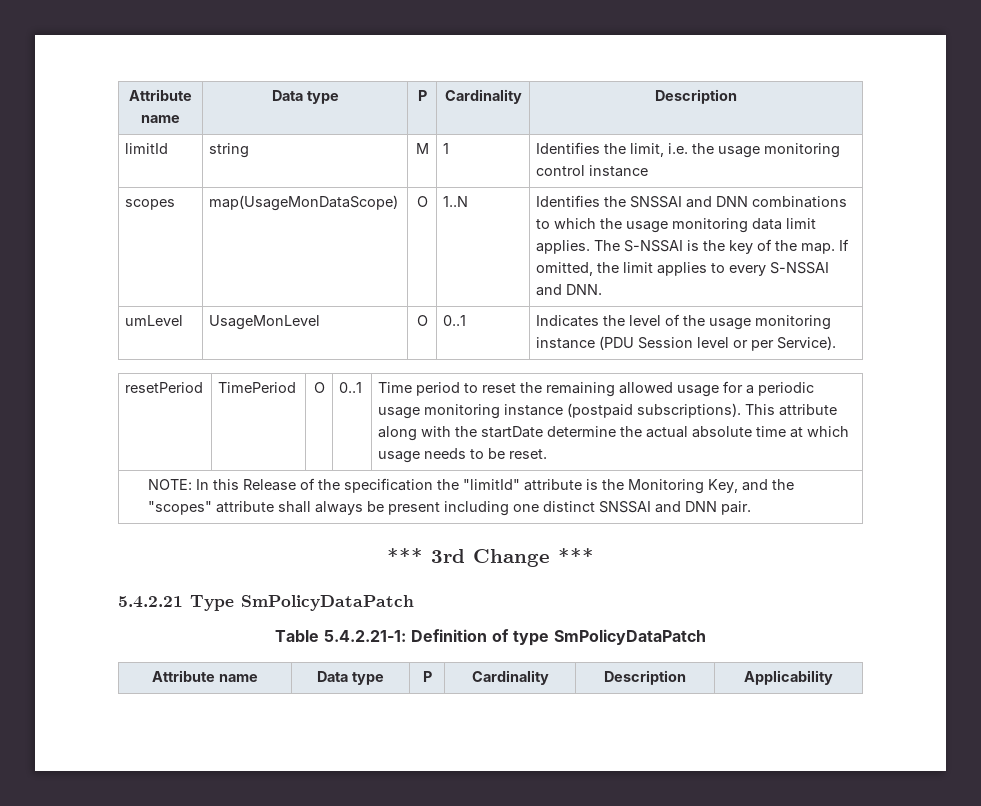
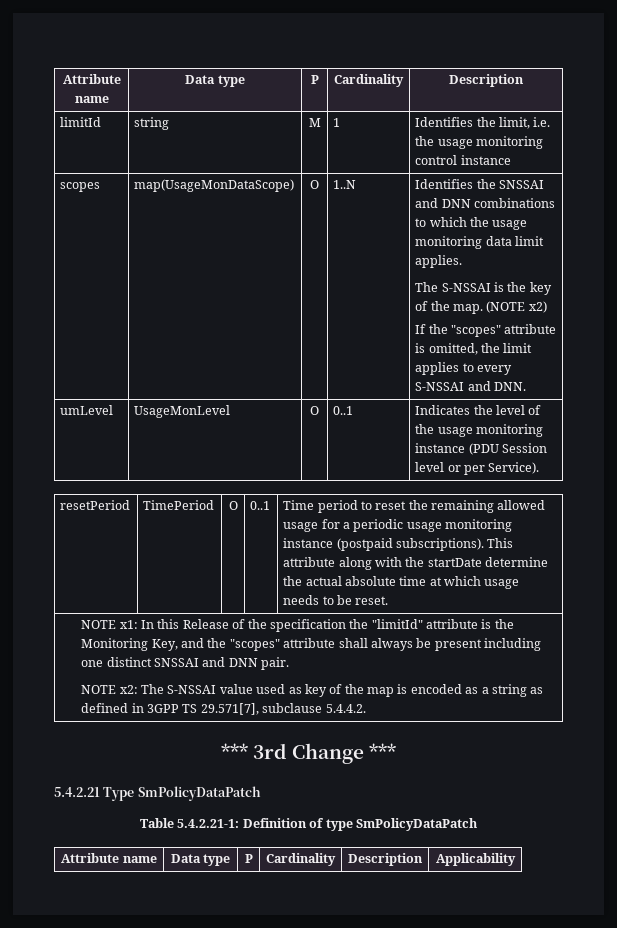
(591, 247) none -> (463, 261) //
[839,239,850,251] If -> [486,301,547,313] [415,324,557,337] [415,343,426,353] (NOTE x2) // If the "scopes" attribute is
[148,479,193,490] NOTE: -> [81,620,138,629] NOTE x1:
(752, 508) none -> [81,684,544,697] [81,703,366,715] // NOTE x2: The S-NSSAI value used as key of the map is encoded as a string as defined in 3GPP TS 29.571[7], subclause 5.4.4.2.

